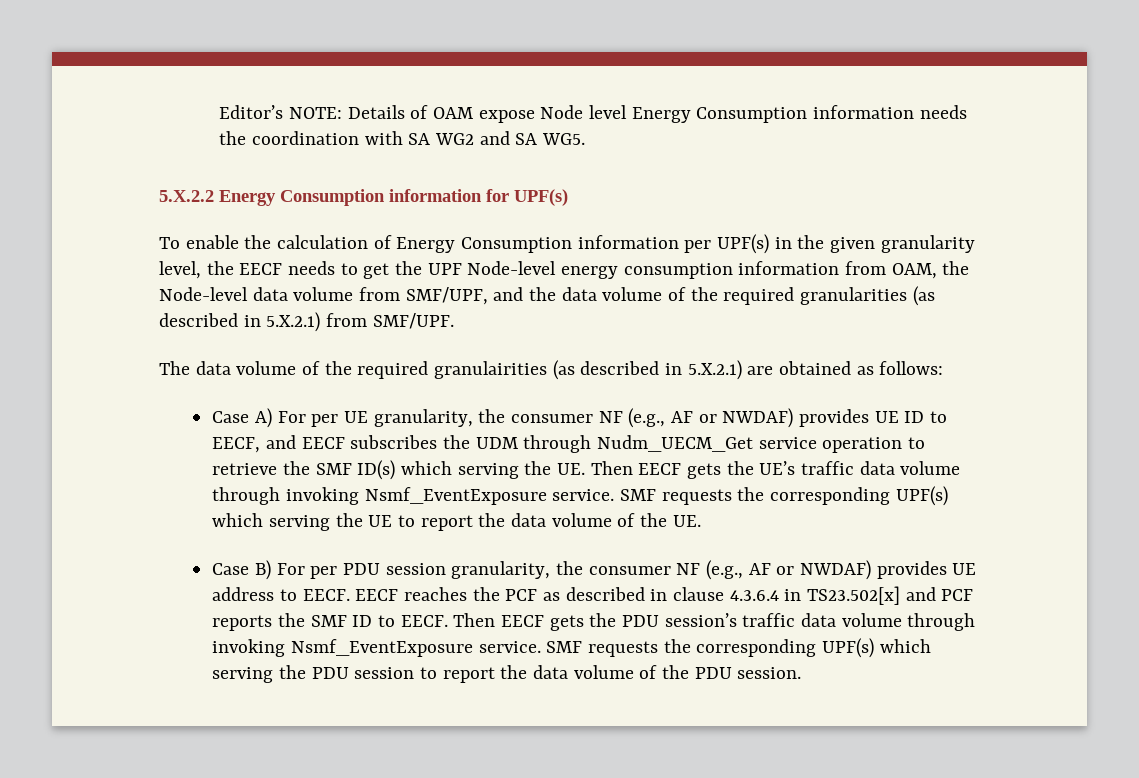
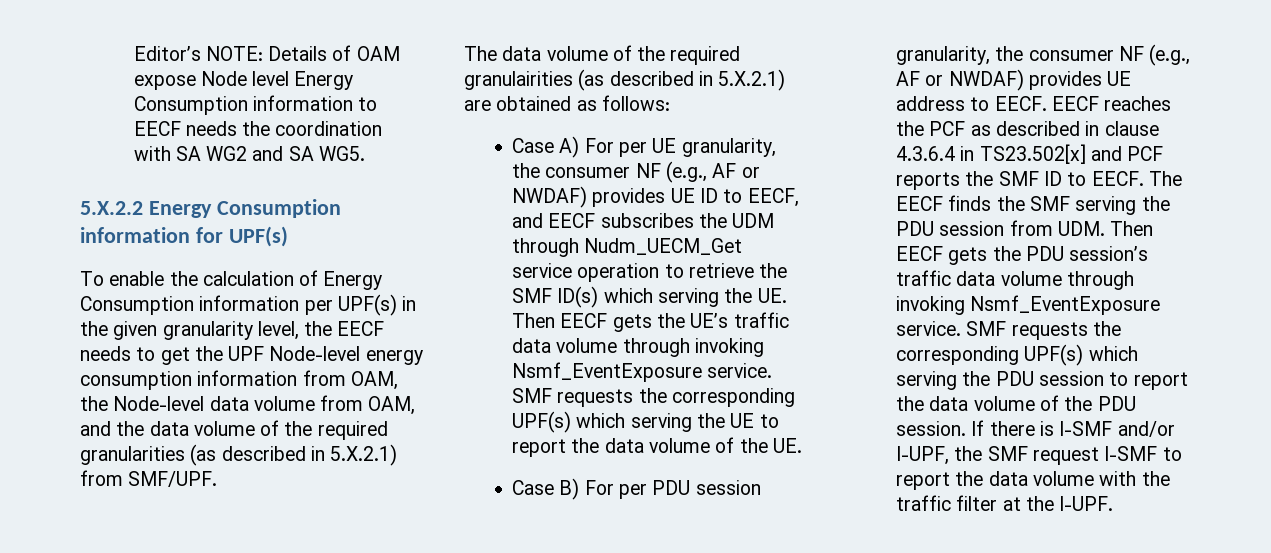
(915, 112) none -> [358,97,378,111] [133,121,181,136] to EECF
[405,287,488,305] SMF/UPF, -> [368,396,416,415] OAM,
(448, 621) none -> [1148,171,1182,186] [896,195,1170,215] [896,220,1105,236] The EECF finds the SMF serving the PDU session from UDM.
(802, 673) none -> [971,420,1175,437] [896,446,1182,465] [896,471,1170,490] [896,495,1114,511] If there is I-SMF and/or I-UPF, the SMF request I-SMF to report the data volume with the traffic filter at the I-UPF.

